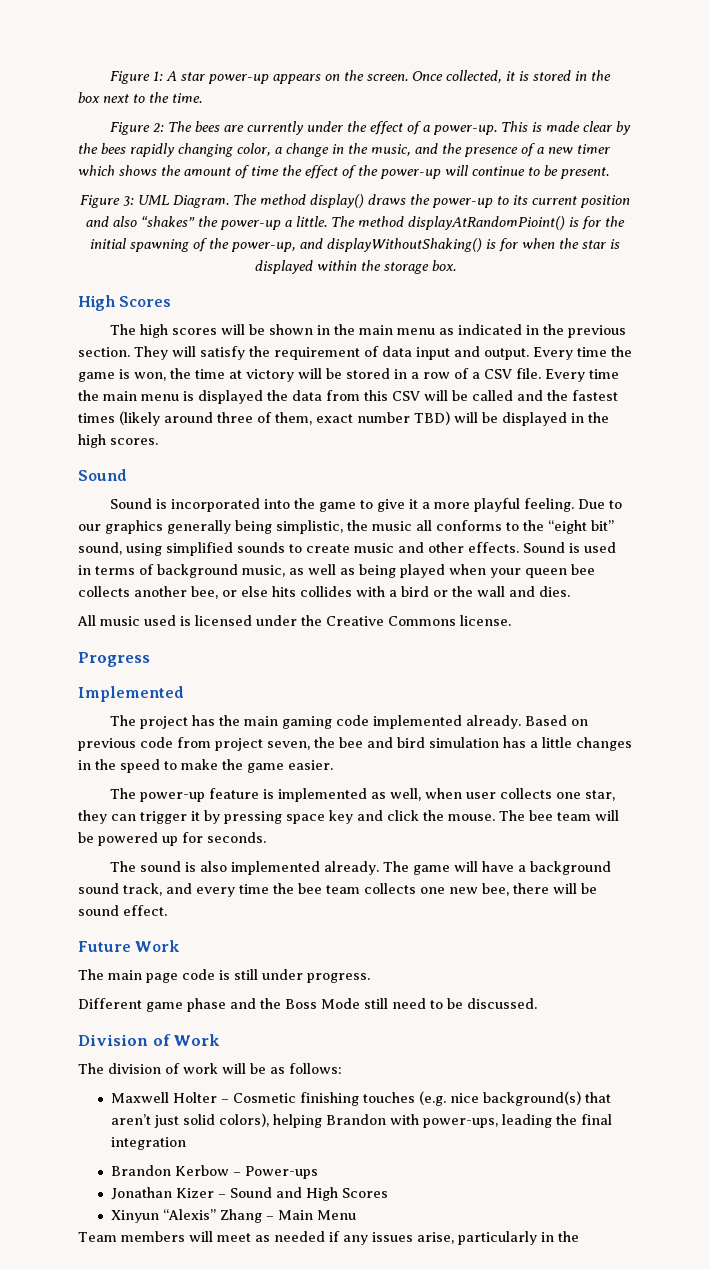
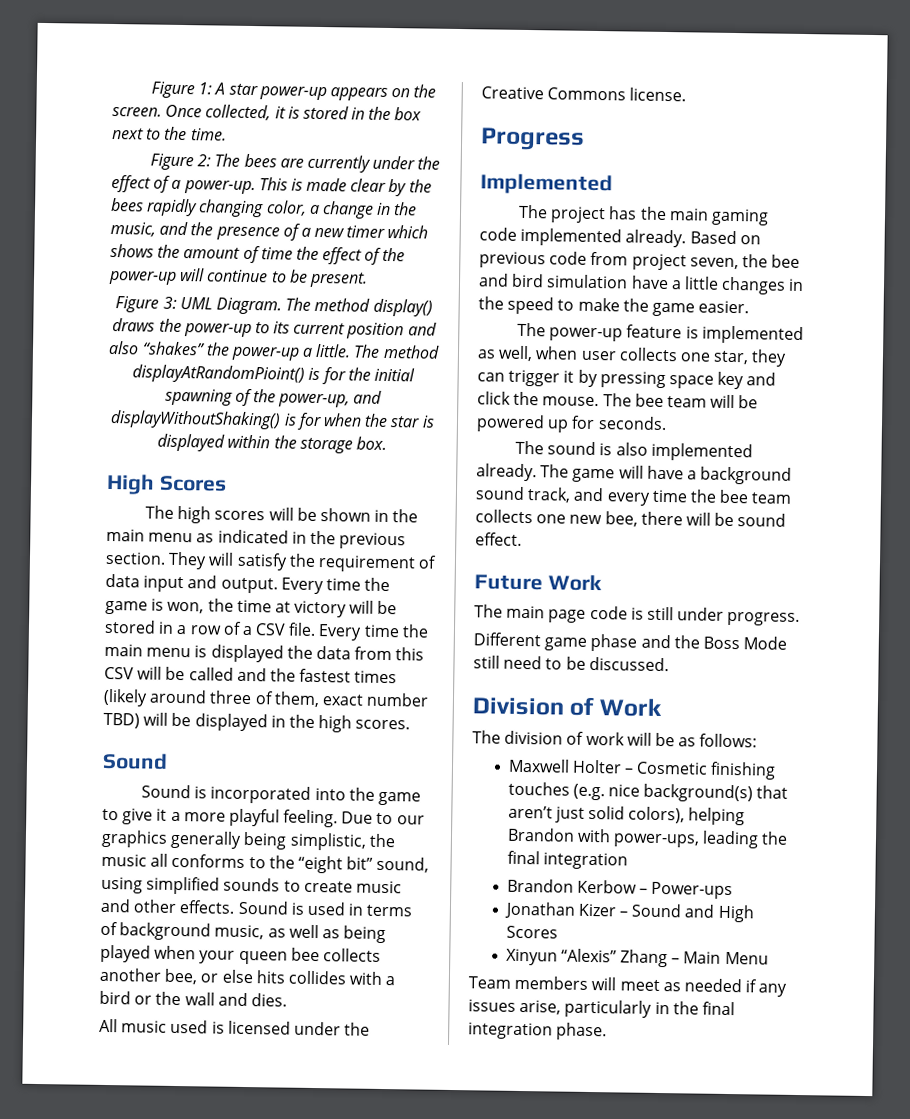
[503,737,526,748] has -> [630,275,669,290] have
(579, 1236) none -> [701,1001,735,1016] [468,1022,608,1041] final integration phase.

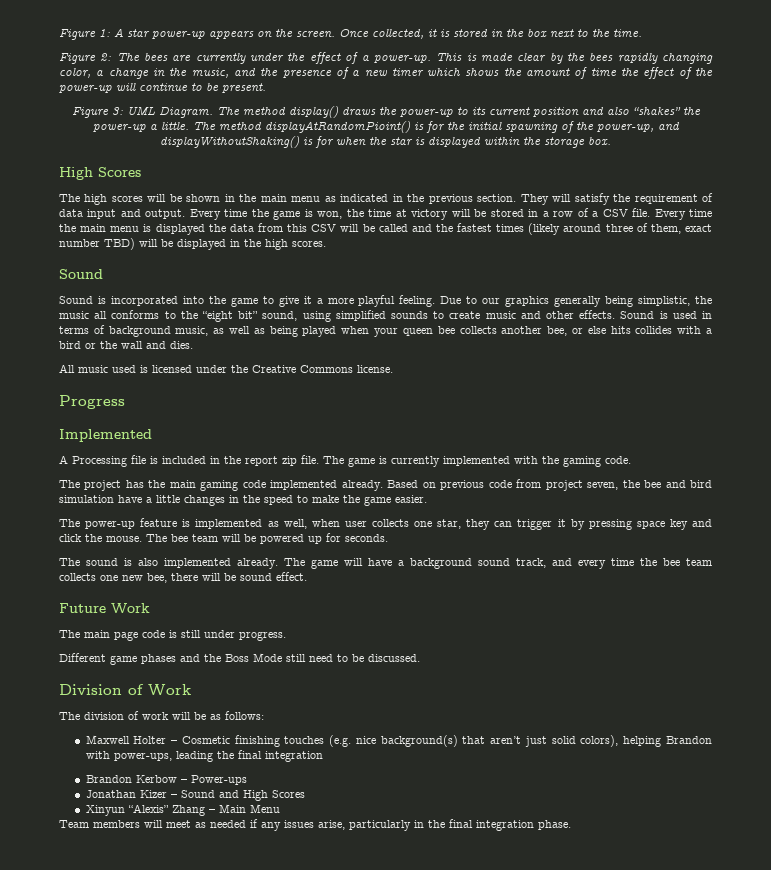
(613, 184) none -> [59,455,631,467] // A Processing file is included in the report zip file. The game is currently implemented with the gaming code.
[590,633,638,652] phase -> [141,654,176,664] phases

